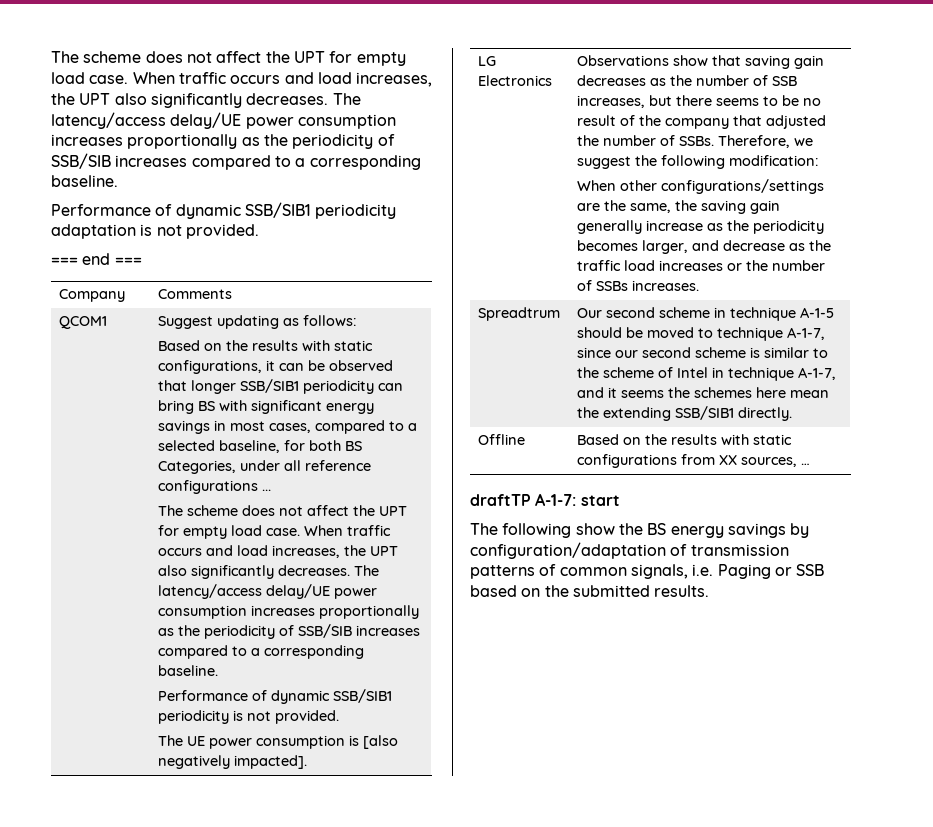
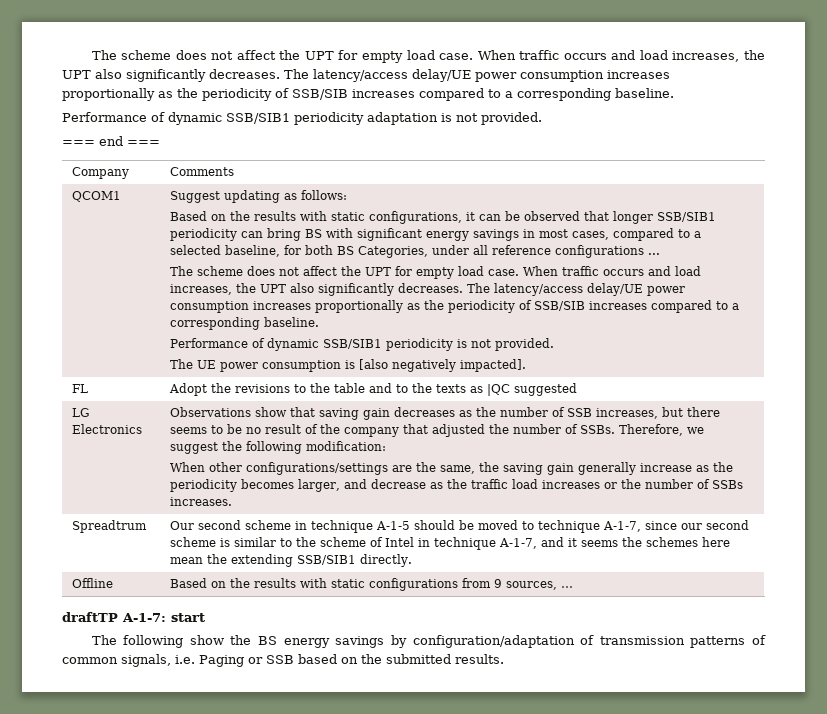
(308, 762) none -> [71,384,88,393] [168,383,577,396] // FL | Adopt the revisions to the table and to the texts as |QC suggested
[719,455,738,465] XX -> [493,579,502,588] 9

